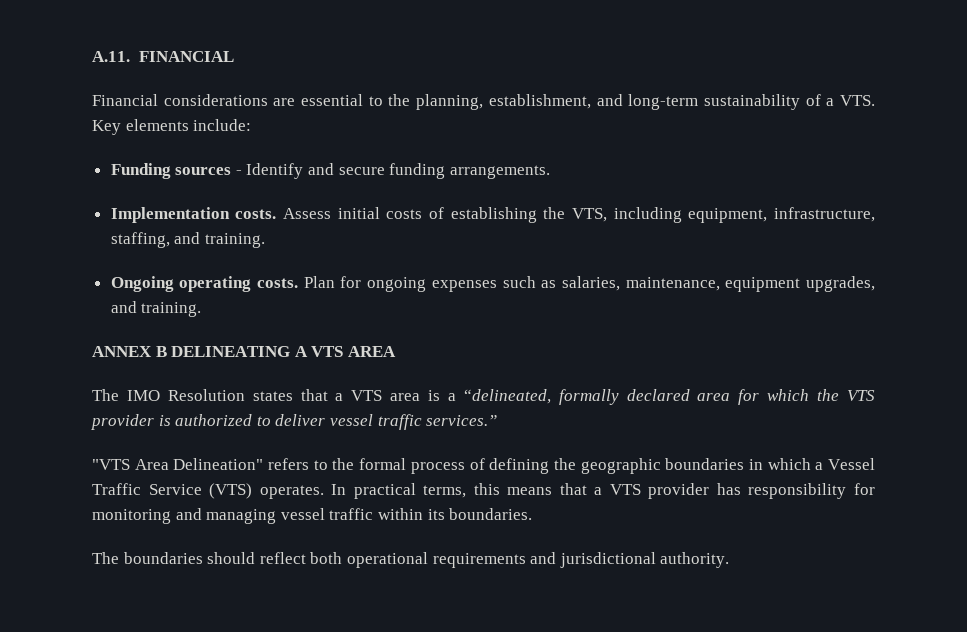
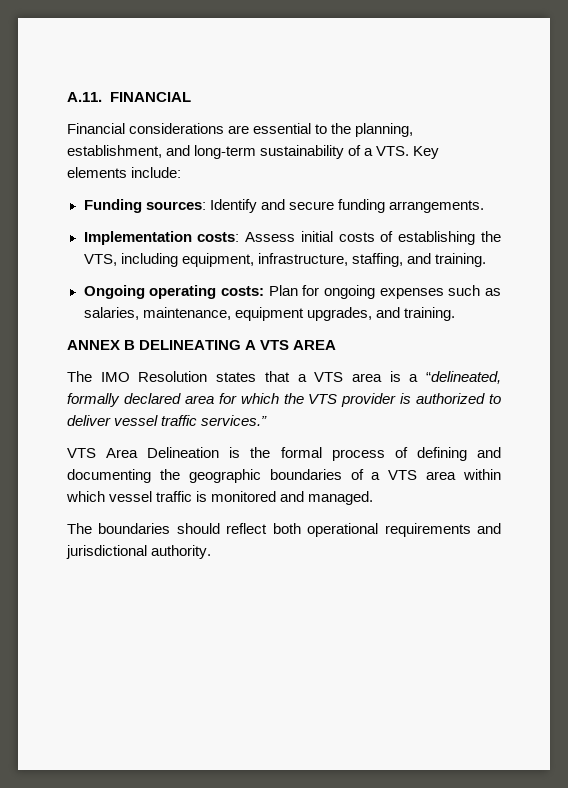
[175,167,242,175] sources - -> [145,201,206,210] sources:
[235,209,277,219] costs. -> [197,232,240,242] costs:
[257,278,299,288] costs. -> [220,286,264,296] costs:
[92,458,328,470] "VTS Area Delineation" refers to -> [67,447,241,458] VTS Area Delineation is
(550, 466) none -> [477,447,501,458] [67,469,151,483] and documenting
[748,458,875,470] [92,483,875,499] [92,508,533,524] in which a Vessel Traffic Service (VTS) operates. In practical terms, this means that a VTS provider has responsibility for monitoring and managing vessel traffic within its boundaries. -> [350,469,501,480] [66,491,374,505] of a VTS area within which vessel traffic is monitored and managed.

